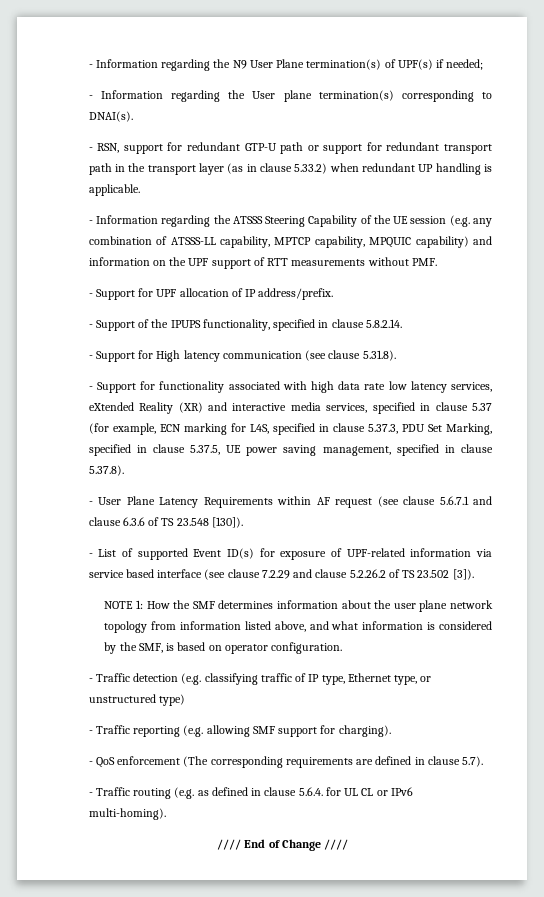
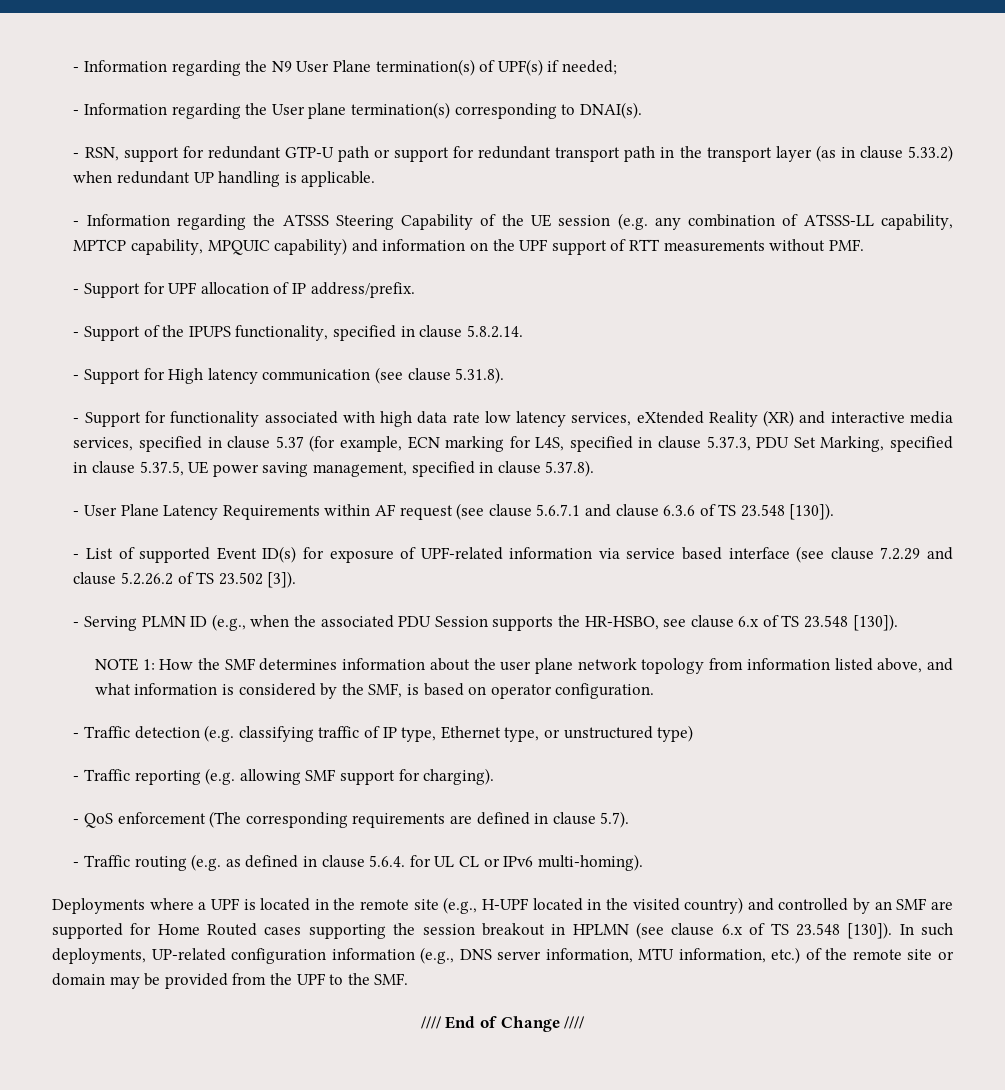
(474, 574) none -> [73,614,898,631] // - Serving PLMN ID (e.g., when the associated PDU Session supports the HR-HSBO, see clause 6.x of TS 23.548 [130]).
(166, 814) none -> [52,897,953,914] [52,922,953,939] [52,947,954,964] [52,973,409,989] // Deployments where a UPF is located in the remote site (e.g., H-UPF located in the visited country) and controlled by an SMF are supported for Home Routed cases supporting the session breakout in HPLMN (see clause 6.x of TS 23.548 [130]). In such deployments, UP-related configuration information (e.g., DNS server information, MTU information, etc.) of the remote site or domain may be provided from the UPF to the SMF.

